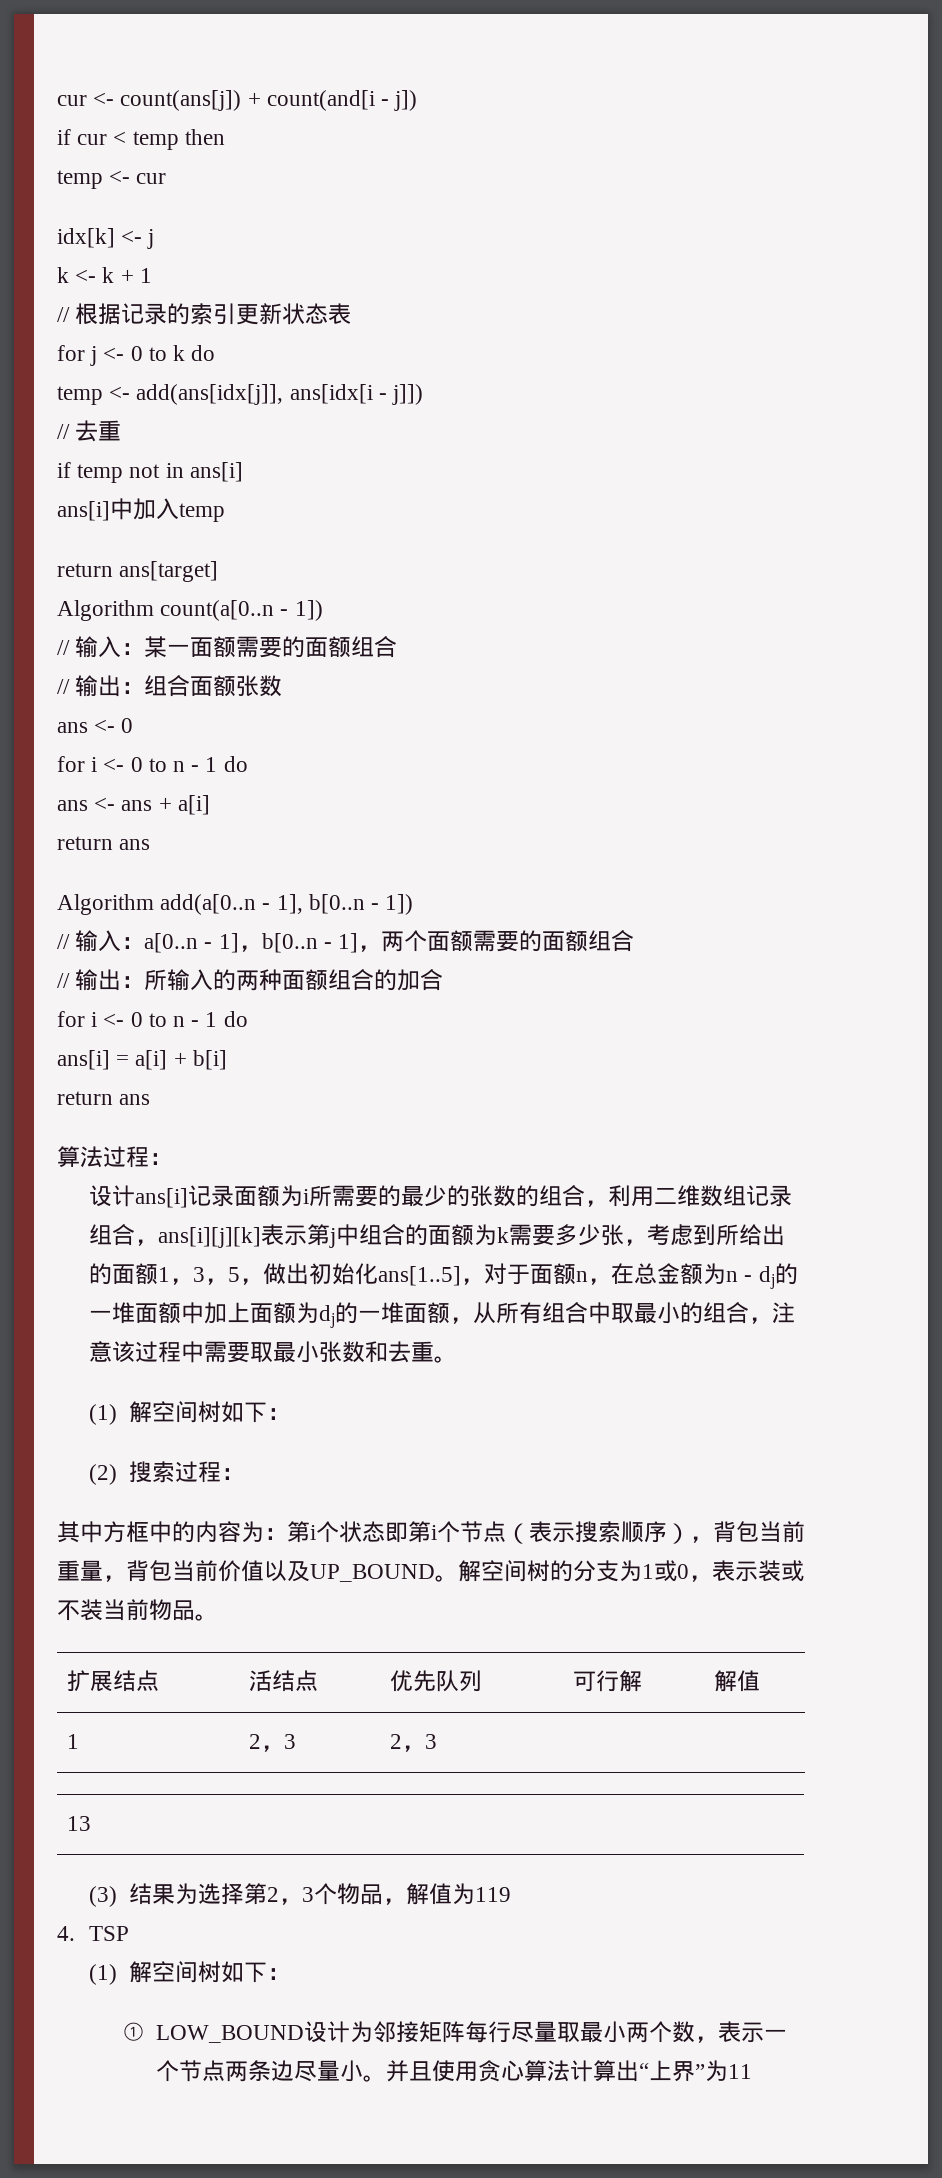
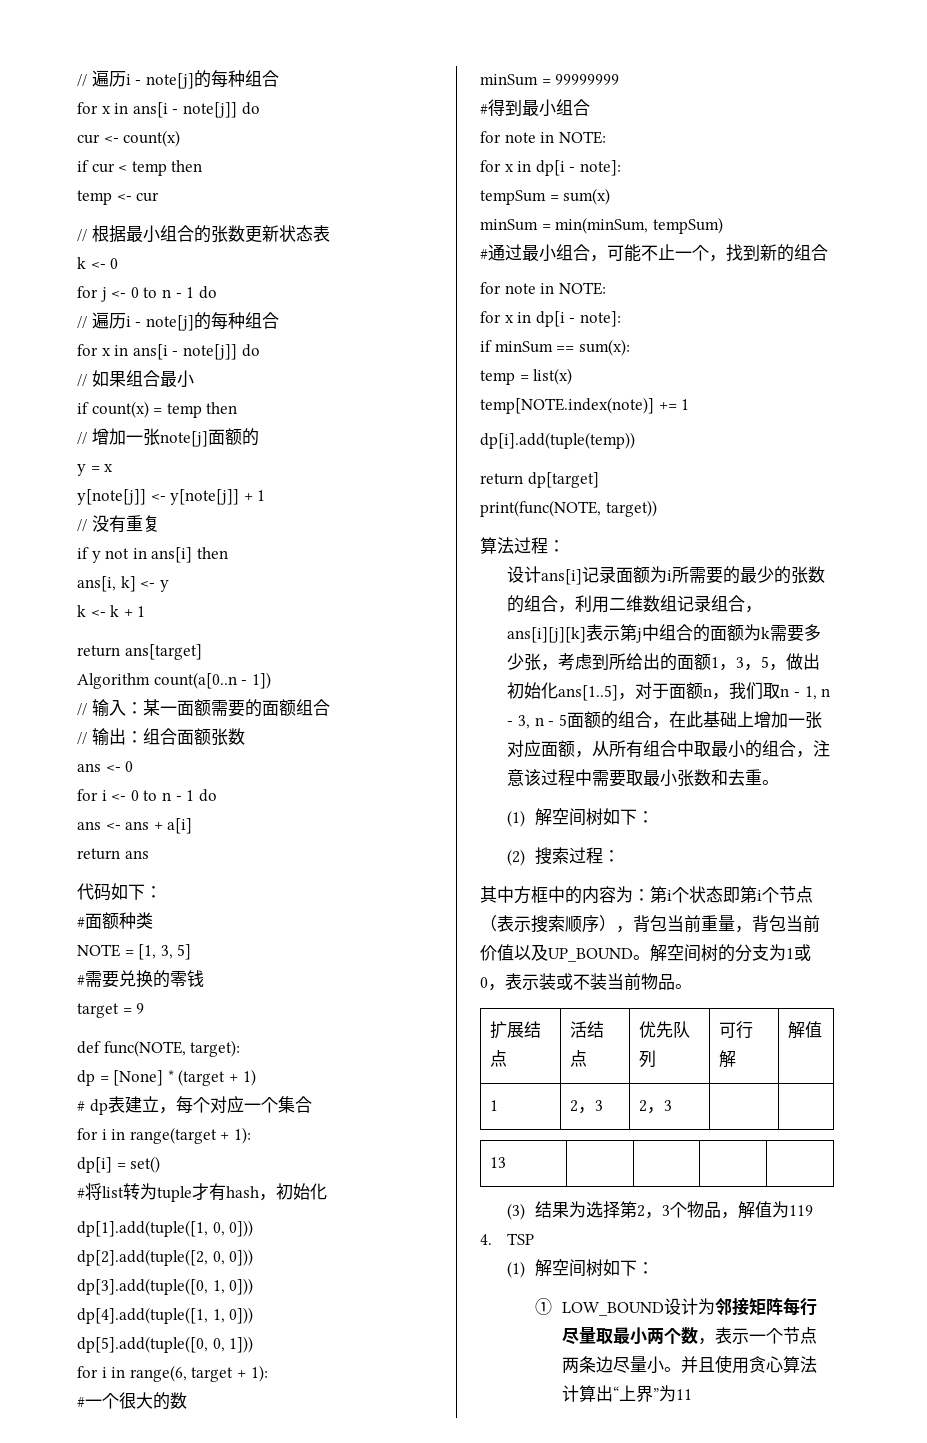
[57,90,418,111] cur <- count(ans[j]) + count(and[i - j]) -> [77,70,279,89] [77,102,260,118] [77,130,181,147] // 遍历i - note[j]的每种组合 // for x in ans[i - note[j]] do // cur <- count(x)
[57,228,155,249] idx[k] <- j -> [77,225,330,243] [77,257,119,269] [77,286,217,302] [77,312,279,331] [77,344,260,360] [77,370,194,388] [77,401,238,418] [77,428,259,447] [77,464,114,476] [77,489,266,505] [77,515,160,533] [77,547,228,563] [77,576,169,592] // 根据最小组合的张数更新状态表 // k <- 0 // for j <- 0 to n - 1 do // // 遍历i - note[j]的每种组合 // for x in ans[i - note[j]] do // // 如果组合最小 // if count(x) = temp then // // 增加一张note[j]面额的 // y = x // y[note[j]] <- y[note[j]] + 1 // // 没有重复 // if y not in ans[i] then // ans[i, k] <- y
[57,303,352,325] [57,345,216,366] [57,384,424,405] [57,420,122,442] [57,462,243,483] [57,498,225,522] // // 根据记录的索引更新状态表 // for j <- 0 to k do // temp <- add(ans[idx[j]], ans[idx[i - j]]) // // 去重 // if temp not in ans[i] // ans[i]中加入temp -> (146, 611) none
[57,894,414,915] [57,930,635,953] [57,969,444,991] [57,1011,248,1027] [57,1050,227,1070] [57,1091,151,1105] Algorithm add(a[0..n - 1], b[0..n - 1]) // // 输入：a[0..n - 1]，b[0..n - 1]，两个面额需要的面额组合 // // 输出：所输入的两种面额组合的加合 // for i <- 0 to n - 1 do // ans[i] = a[i] + b[i] // return ans -> [77,883,162,901] [77,912,153,929] [77,944,192,960] [77,970,204,988] [77,1003,145,1018] [77,1040,241,1057] [77,1069,256,1086] [77,1096,312,1115] [77,1127,251,1144] [77,1156,161,1173] [77,1183,327,1202] [77,1220,254,1237] [77,1249,254,1266] [77,1278,254,1295] [77,1307,254,1324] [77,1336,254,1353] [77,1365,268,1382] [77,1392,187,1410] [480,74,620,86] [480,99,590,117] [480,131,606,144] [480,160,621,176] [480,188,611,205] [480,217,723,234] [480,244,828,262] [480,282,606,295] [480,311,621,327] [480,339,630,356] [480,368,573,385] [480,397,690,414] [480,432,635,449] [480,472,599,488] [480,500,657,517] 代码如下： // #面额种类 // NOTE = [1, 3, 5] // #需要兑换的零钱 // target = 9 // def func(NOTE, target): // dp = [None] * (target + 1) // # dp表建立，每个对应一个集合 // for i in range(target + 1): // dp[i] = set() // #将list转为tuple才有hash，初始化 // dp[1].add(tuple([1, 0, 0])) // dp[2].add(tuple([2, 0, 0])) // dp[3].add(tuple([0, 1, 0])) // dp[4].add(tuple([1, 1, 0])) // dp[5].add(tuple([0, 0, 1])) // for i in range(6, target + 1): // #一个很大的数 // minSum = 99999999 // #得到最小组合 // for note in NOTE: // for x in dp[i - note]: // tempSum = sum(x) // minSum = min(minSum, tempSum) // #通过最小组合，可能不止一个，找到新的组合 // for note in NOTE: // for x in dp[i - note]: // if minSum == sum(x): // temp = list(x) // temp[NOTE.index(note)] += 1 // dp[i].add(tuple(temp)) // return dp[target] // print(func(NOTE, target))
[611,1263,798,1289] [89,1302,405,1328] 在总金额为n - dj的一堆面额中加上面额为dj的一堆 -> [729,682,831,700] [507,711,822,729] [507,740,542,757] 我们取n - 1, n - 3, n - 5面额的组合，在此基础上增加一张对应

